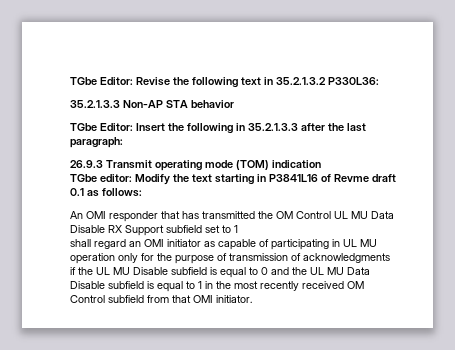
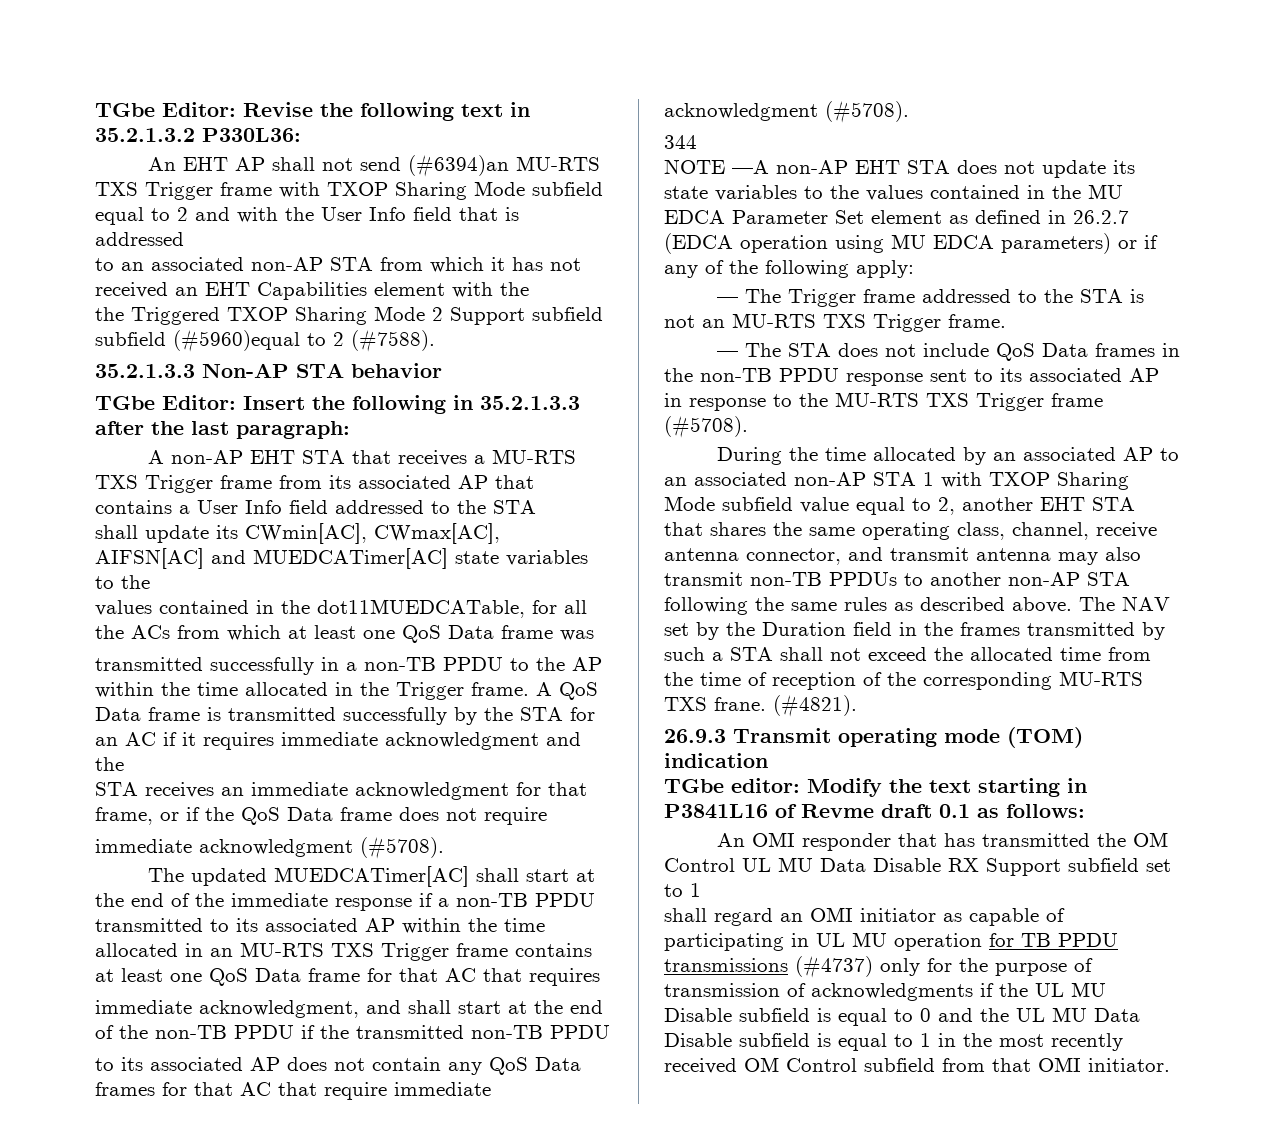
(379, 81) none -> [147,154,600,177] [95,181,603,200] [95,207,519,225] [95,232,184,246] [95,257,581,273] [95,282,529,300] [95,306,603,325] [95,329,435,352] // An EHT AP shall not send (#6394)an MU-RTS TXS Trigger frame with TXOP Sharing Mode subfield equal to 2 and with the User Info field that is addressed // to an associated non-AP STA from which it has not received an EHT Capabilities element with the // the Triggered TXOP Sharing Mode 2 Support subfield subfield (#5960)equal to 2 (#7588).
(123, 142) none -> [147,449,576,466] [95,475,534,493] [95,500,536,514] [95,523,500,544] [95,548,588,569] [95,575,150,589] [95,599,587,618] [95,625,594,643] [95,657,602,675] [95,682,598,700] [95,707,595,725] [95,732,581,750] [95,757,124,771] [95,782,587,800] [95,807,547,825] [95,836,444,859] [147,866,595,887] [95,893,595,911] [95,918,545,934] [95,942,592,961] [95,968,600,986] [95,1000,603,1018] [95,1025,610,1039] [95,1057,581,1075] [95,1082,491,1100] [664,100,909,123] [664,135,697,149] [664,159,1135,178] [664,184,1123,201] [664,210,1129,224] [664,233,1158,254] [664,260,914,278] [716,289,1144,307] [664,313,1006,332] [716,343,1180,361] [664,368,1159,386] [664,392,1103,411] [664,415,748,438] [716,447,1179,465] [664,472,1129,490] [664,496,1135,515] [664,522,1157,540] [664,547,1141,565] [664,572,1130,586] [664,596,1170,615] [664,622,1165,640] [664,647,1151,661] [664,671,1143,690] [664,694,857,717] // A non-AP EHT STA that receives a MU-RTS TXS Trigger frame from its associated AP that contains a User Info field addressed to the STA // shall update its CWmin[AC], CWmax[AC], AIFSN[AC] and MUEDCATimer[AC] state variables to the // values contained in the dot11MUEDCATable, for all the ACs from which at least one QoS Data frame was // transmitted successfully in a non-TB PPDU to the AP within the time allocated in the Trigger frame. A QoS Data frame is transmitted successfully by the STA for an AC if it requires immediate acknowledgment and the // STA receives an immediate acknowledgment for that frame, or if the QoS Data frame does not require // immediate acknowledgment (#5708). // The updated MUEDCATimer[AC] shall start at the end of the immediate response if a non-TB PPDU transmitted to its associated AP within the time allocated in an MU-RTS TXS Trigger frame contains at least one QoS Data frame for that AC that requires // immediate acknowledgment, and shall start at the end of the non-TB PPDU if the transmitted non-TB PPDU // to its associated AP does not contain any QoS Data frames for that AC that require immediate acknowledgment (#5708). // 344 // NOTE —A non-AP EHT STA does not update its state variables to the values contained in the MU EDCA Parameter Set element as defined in 26.2.7 (EDCA operation using MU EDCA parameters) or if any of the following apply: // — The Trigger frame addressed to the STA is not an MU-RTS TXS Trigger frame. // — The STA does not include QoS Data frames in the non-TB PPDU response sent to its associated AP in response to the MU-RTS TXS Trigger frame (#5708). // During the time allocated by an associated AP to an associated non-AP STA 1 with TXOP Sharing Mode subfield value equal to 2, another EHT STA that shares the same operating class, channel, receive antenna connector, and transmit antenna may also transmit non-TB PPDUs to another non-AP STA following the same rules as described above. The NAV set by the Duration field in the frames transmitted by such a STA shall not exceed the allocated time from the time of reception of the corresponding MU-RTS TXS frane. (#4821).
(115, 258) none -> [989,933,1118,947] [664,955,873,978] for TB PPDU transmissions (#4737)

